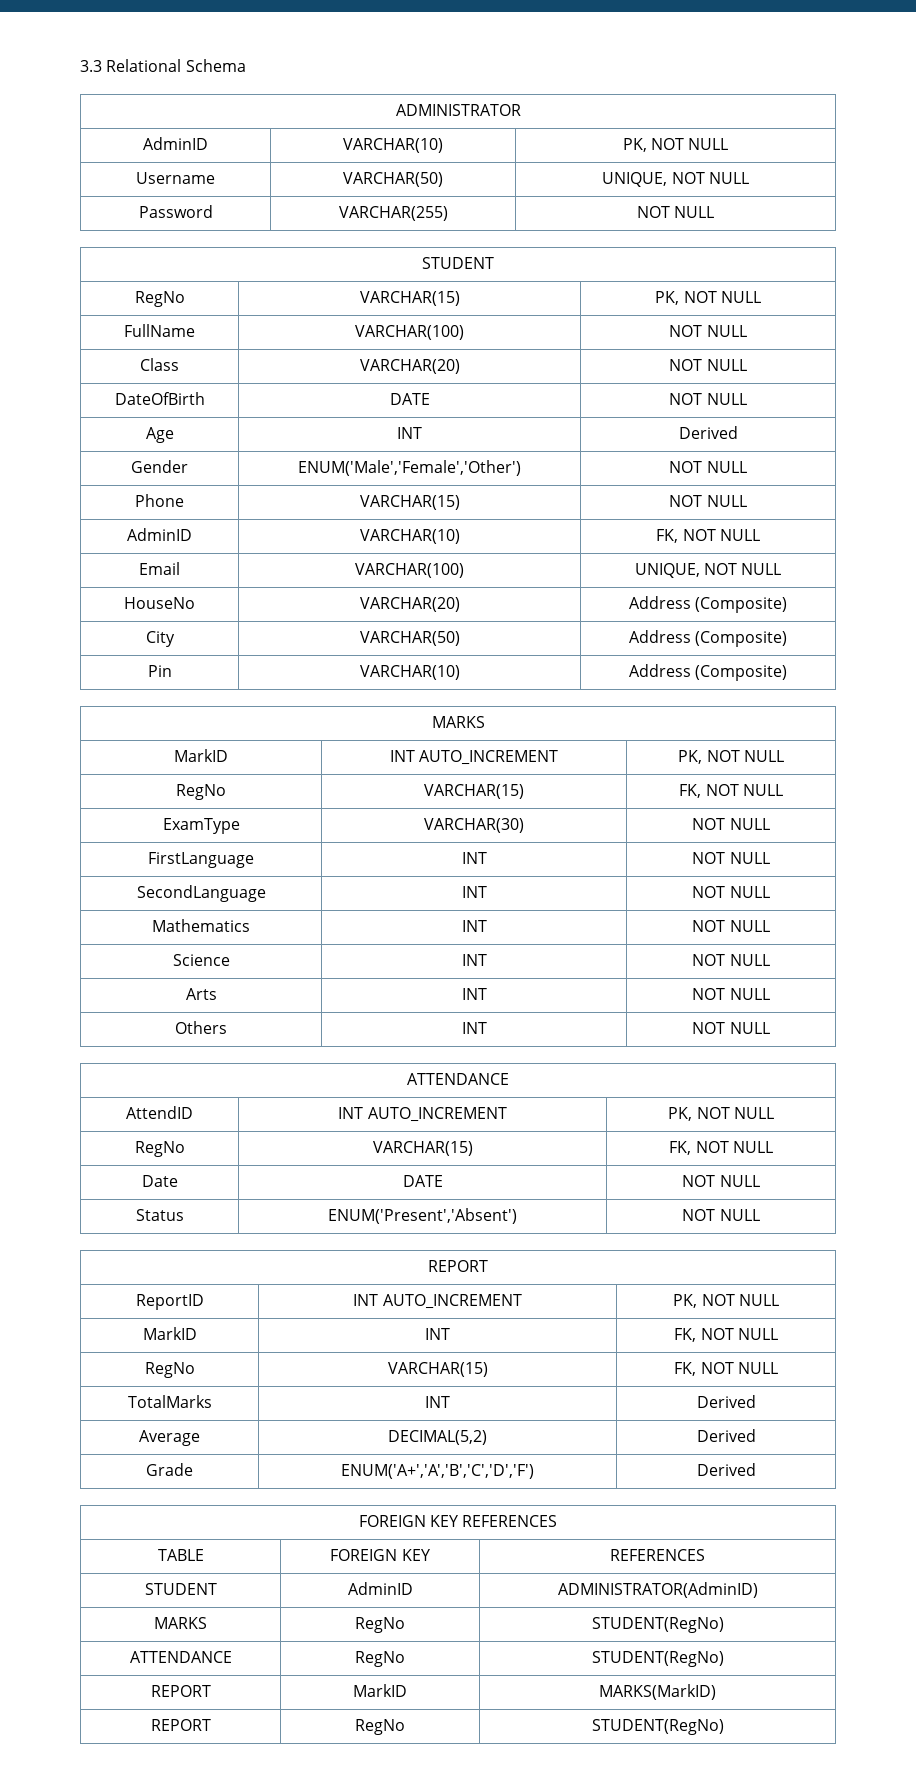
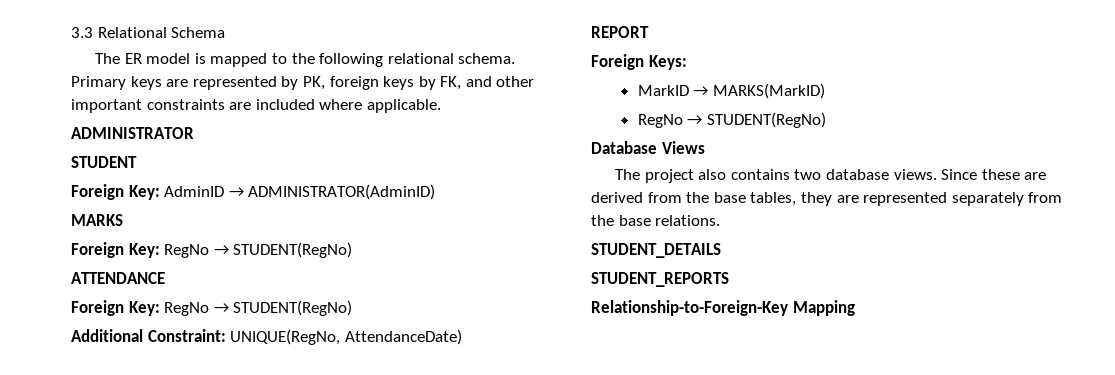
[395,104,521,116] [143,137,208,150] [343,138,443,153] [622,138,729,152] [136,172,215,184] [343,172,443,187] [602,172,749,187] [138,205,213,218] [338,206,448,221] [636,206,715,218] [422,257,494,269] [134,291,185,307] [359,291,460,306] [655,291,761,305] [124,324,195,337] [355,325,464,340] [669,325,747,337] [140,358,179,371] [359,359,460,374] [669,359,747,371] [114,392,205,405] [389,393,430,405] [669,393,747,405] [145,427,174,443] [397,427,422,439] [678,426,738,439] [131,460,188,473] [298,460,521,476] [669,461,747,473] [135,494,184,507] [359,495,460,510] [669,495,747,507] [127,528,192,541] [359,529,460,544] [656,529,760,543] [139,562,180,575] [355,563,464,578] [634,563,782,578] [124,597,195,609] [359,597,460,612] [628,596,788,613] [145,631,175,647] [359,631,460,646] [628,630,788,647] [147,665,172,677] [359,665,460,680] [628,664,788,681] [431,716,485,728] [174,749,228,762] [389,750,559,765] [678,750,784,764] [176,784,226,800] [424,784,524,799] [679,784,783,798] [162,818,240,834] [424,818,524,833] [692,818,770,830] [148,852,254,868] [461,852,487,864] [692,852,770,864] [136,885,266,902] [461,886,487,898] [692,886,770,898] [152,919,250,932] [461,920,487,932] [692,920,770,932] [172,954,230,966] [461,954,487,966] [692,954,770,966] [185,988,217,1000] [461,988,487,1000] [692,988,770,1000] [175,1021,227,1034] [461,1022,487,1034] [692,1022,770,1034] [407,1073,510,1085] [126,1106,193,1119] [338,1107,507,1122] [668,1107,774,1121] [134,1141,185,1157] [372,1141,473,1156] [669,1141,773,1155] [141,1175,178,1187] [402,1175,443,1187] [682,1175,760,1187] [135,1209,184,1221] [328,1208,518,1224] [682,1209,760,1221] [428,1260,488,1272] [135,1294,204,1310] [353,1294,522,1309] [673,1294,779,1308] [142,1327,197,1340] [425,1328,450,1340] [674,1328,778,1342] [144,1362,195,1378] [387,1362,488,1377] [674,1362,778,1376] [127,1395,212,1408] [425,1396,450,1408] [696,1395,756,1408] [139,1430,200,1446] [388,1430,487,1445] [696,1429,756,1442] [146,1463,193,1476] [340,1464,535,1479] [696,1463,756,1476] [358,1515,558,1527] [157,1549,204,1561] [330,1549,430,1561] [610,1549,705,1561] [144,1583,217,1595] [347,1582,413,1595] [557,1582,758,1598] [154,1617,207,1629] [355,1617,405,1633] [591,1617,724,1633] [129,1651,232,1663] [355,1651,405,1667] [591,1651,724,1667] [150,1685,211,1697] [353,1684,407,1697] [599,1684,716,1700] [150,1719,211,1731] [355,1719,405,1735] [591,1719,724,1735] // ADMINISTRATOR // AdminID | VARCHAR(10) | PK, NOT NULL // Username | VARCHAR(50) | UNIQUE, NOT NULL // Password | VARCHAR(255) | NOT NULL // STUDENT // RegNo | VARCHAR(15) | PK, NOT NULL // FullName | VARCHAR(100) | NOT NULL // Class | VARCHAR(20) | NOT NULL // DateOfBirth | DATE | NOT NULL // Age | INT | Derived // Gender | ENUM('Male','Female','Other') | NOT NULL // Phone | VARCHAR(15) | NOT NULL // AdminID | VARCHAR(10) | FK, NOT NULL // Email | VARCHAR(100) | UNIQUE, NOT NULL // HouseNo | VARCHAR(20) | Address (Composite) // City | VARCHAR(50) | Address (Composite) // Pin | VARCHAR(10) | Address (Composite) // MARKS // MarkID | INT AUTO_INCREMENT | PK, NOT NULL // RegNo | VARCHAR(15) | FK, NOT NULL // ExamType | VARCHAR(30) | NOT NULL // FirstLanguage | INT | NOT NULL // SecondLanguage | INT | NOT NULL // Mathematics | INT | NOT NULL // Science | INT | NOT NULL // Arts | INT | NOT NULL // Others | INT | NOT NULL // ATTENDANCE // AttendID | INT AUTO_INCREMENT | PK, NOT NULL // RegNo | VARCHAR(15) | FK, NOT NULL // Date | DATE | NOT NULL // Status | ENUM('Present','Absent') | NOT NULL // REPORT // ReportID | INT AUTO_INCREMENT | PK, NOT NULL // MarkID | INT | FK, NOT NULL // RegNo | VARCHAR(15) | FK, NOT NULL // TotalMarks | INT | Derived // Average | DECIMAL(5,2) | Derived // Grade | ENUM('A+','A','B','C','D','F') | Derived // FOREIGN KEY REFERENCES // TABLE | FOREIGN KEY | REFERENCES // STUDENT | AdminID | ADMINISTRATOR(AdminID) // MARKS | RegNo | STUDENT(RegNo) // ATTENDANCE | RegNo | STUDENT(RegNo) // REPORT | MarkID | MARKS(MarkID) // REPORT | RegNo | STUDENT(RegNo) -> [95,53,516,67] [71,76,535,90] [71,99,441,113] [71,127,194,139] [71,156,137,168] [71,184,436,200] [71,214,123,226] [71,242,353,258] [71,272,165,284] [71,300,353,316] [71,329,462,345] [591,26,649,38] [591,54,687,70] [637,83,825,99] [637,112,826,128] [591,141,705,154] [615,169,1047,183] [591,192,1063,206] [591,215,721,226] [591,243,721,258] [591,272,729,287] [591,300,855,316] // The ER model is mapped to the following relational schema. Primary keys are represented by PK, foreign keys by FK, and other important constraints are included where applicable. // ADMINISTRATOR // STUDENT // Foreign Key: AdminID → ADMINISTRATOR(AdminID) // MARKS // Foreign Key: RegNo → STUDENT(RegNo) // ATTENDANCE // Foreign Key: RegNo → STUDENT(RegNo) // Additional Constraint: UNIQUE(RegNo, AttendanceDate) // REPORT // Foreign Keys: // MarkID → MARKS(MarkID) // RegNo → STUDENT(RegNo) // Database Views // The project also contains two database views. Since these are derived from the base tables, they are represented separately from the base relations. // STUDENT_DETAILS // STUDENT_REPORTS // Relationship-to-Foreign-Key Mapping

